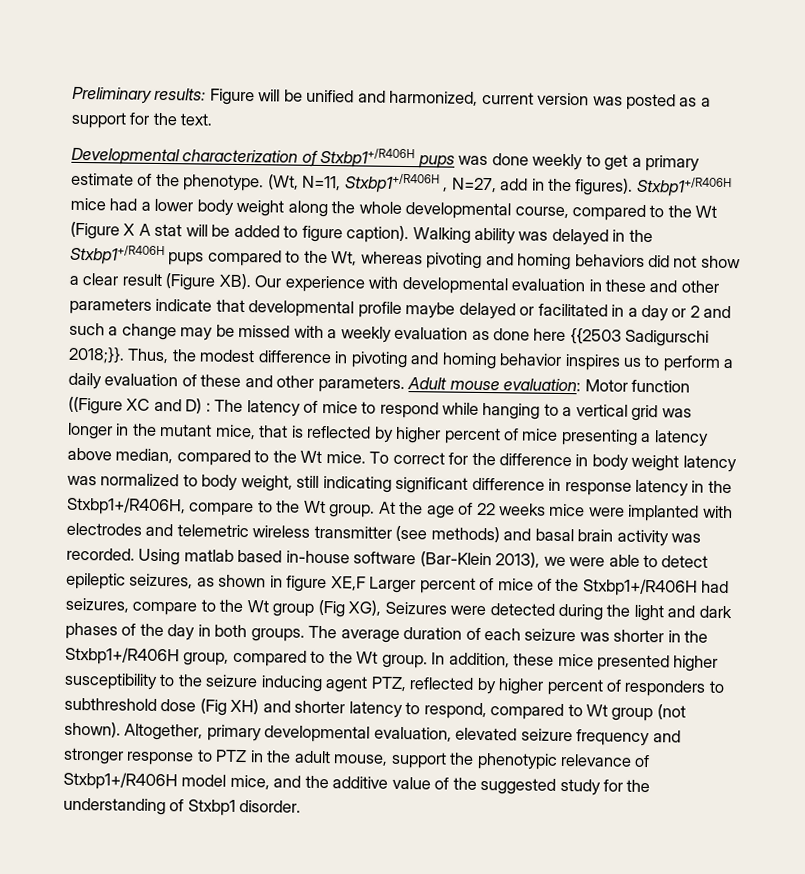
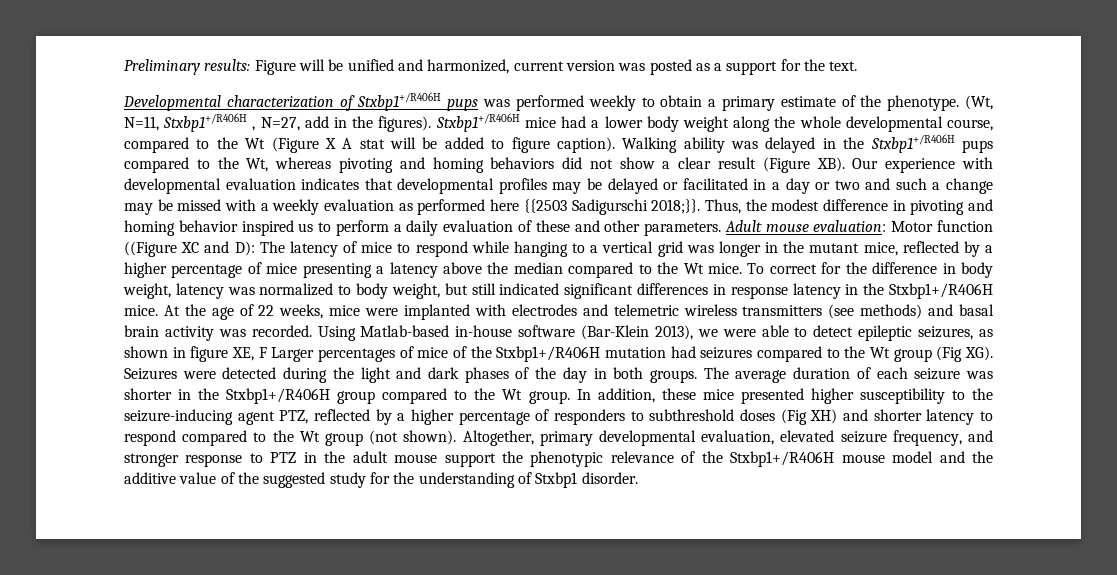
[491,153,529,166] done -> [515,95,584,111] performed
[604,154,629,171] get -> [660,95,703,107] obtain
[588,279,719,293] [69,297,456,319] in these and other parameters indicate that developmental profile maybe -> [301,178,603,194] indicates that developmental profiles may be
[689,305,700,318] 2 -> [834,180,860,190] two
[493,328,531,341] done -> [417,199,486,215] performed
[564,354,621,371] inspires -> [241,220,294,236] inspired
[185,398,211,414] D) : -> [234,241,255,256] D):
[258,425,501,445] that is reflected by higher percent -> [902,241,993,257] [124,262,243,278] reflected by a higher percentage
[115,448,174,464] median, -> [487,262,563,274] the median
[631,454,680,472] weight -> [123,283,171,299] weight,
[296,475,545,494] still indicating significant difference -> [444,283,709,299] but still indicated significant differences
[67,496,376,518] Stxbp1+/R406H, compare to the Wt group. -> [889,283,994,299] [124,305,158,316] Stxbp1+/R406H mice.
[499,503,547,516] weeks -> [279,304,324,319] weeks,
[313,525,392,539] transmitter -> [742,305,823,316] transmitters
[183,549,283,563] matlab based -> [360,325,450,337] Matlab-based
[330,576,476,594] XE,F Larger percent -> [232,347,395,362] XE, F Larger percentages
[701,580,730,594] [65,597,198,616] had seizures, compare -> [605,346,822,362] mutation had seizures compared
[348,600,382,616] XG), -> [964,346,993,361] XG).
[183,652,230,666] group, -> [337,391,376,404] group
[205,674,323,693] seizure inducing -> [124,409,233,425] seizure-inducing
[498,678,604,696] higher percent -> [397,409,530,425] a higher percentage
[160,699,197,712] dose -> [740,409,775,421] doses
[423,702,583,721] respond, compared to -> [124,430,294,446] respond compared to the
[576,729,651,747] frequency -> [892,430,962,446] frequency,
[333,754,389,766] mouse, -> [394,454,438,463] mouse
[63,771,270,791] Stxbp1+/R406H model mice, -> [701,451,934,467] the Stxbp1+/R406H mouse model

